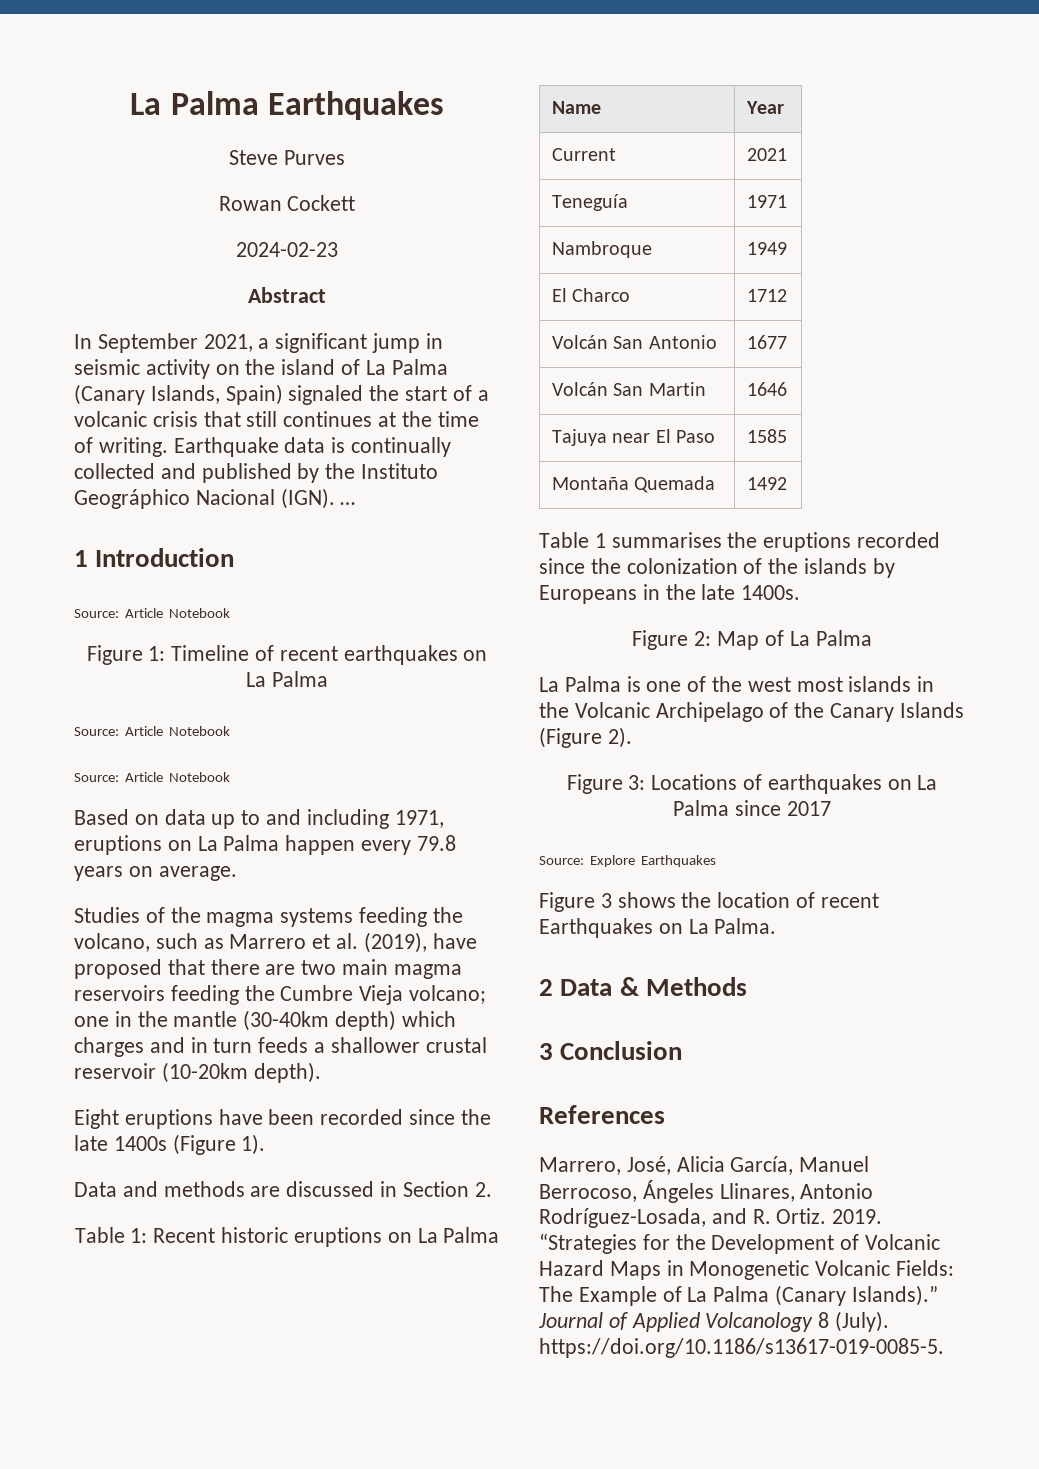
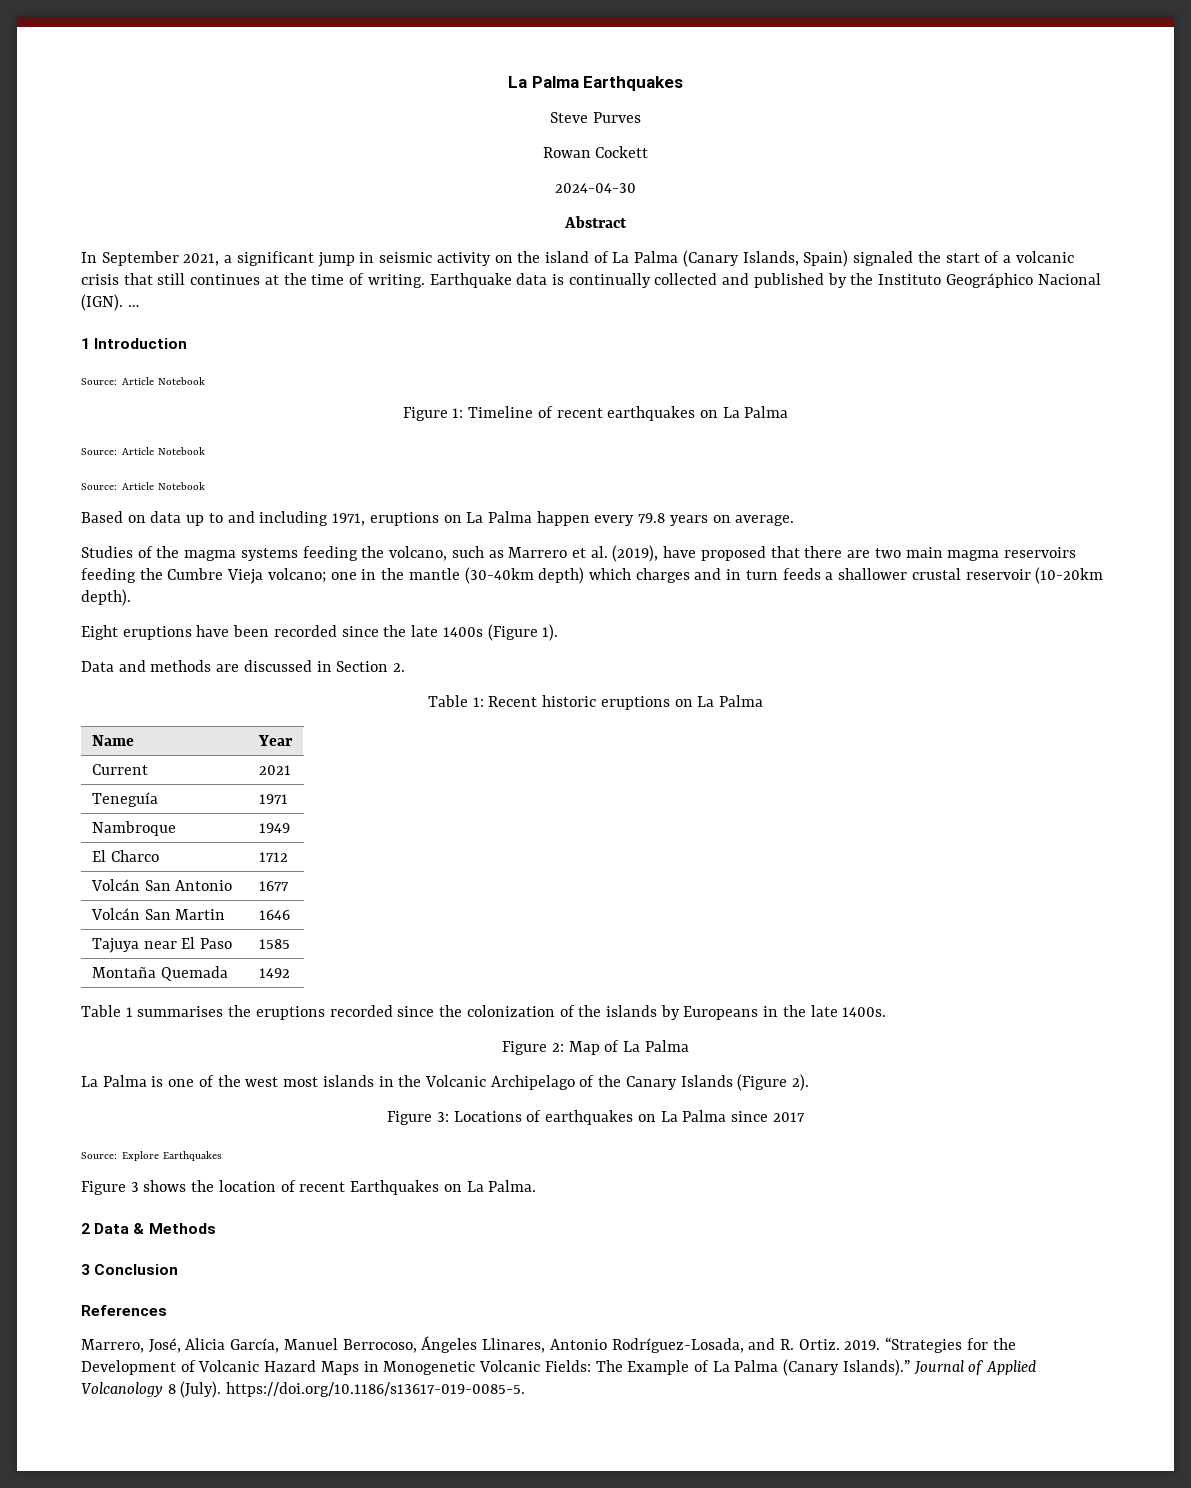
[236,242,338,257] 2024-02-23 -> [555,183,636,193] 2024-04-30

